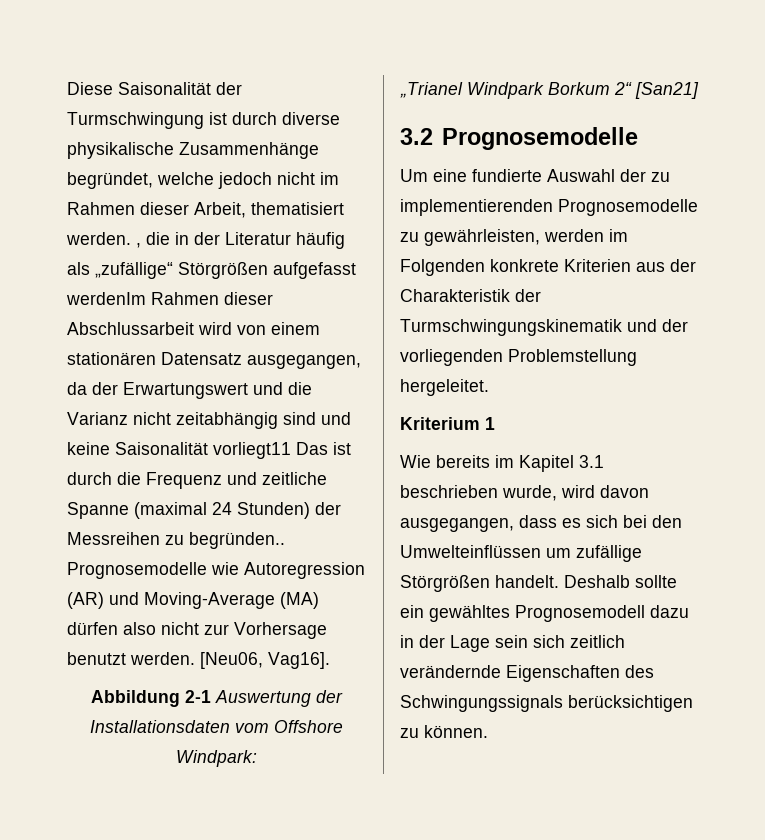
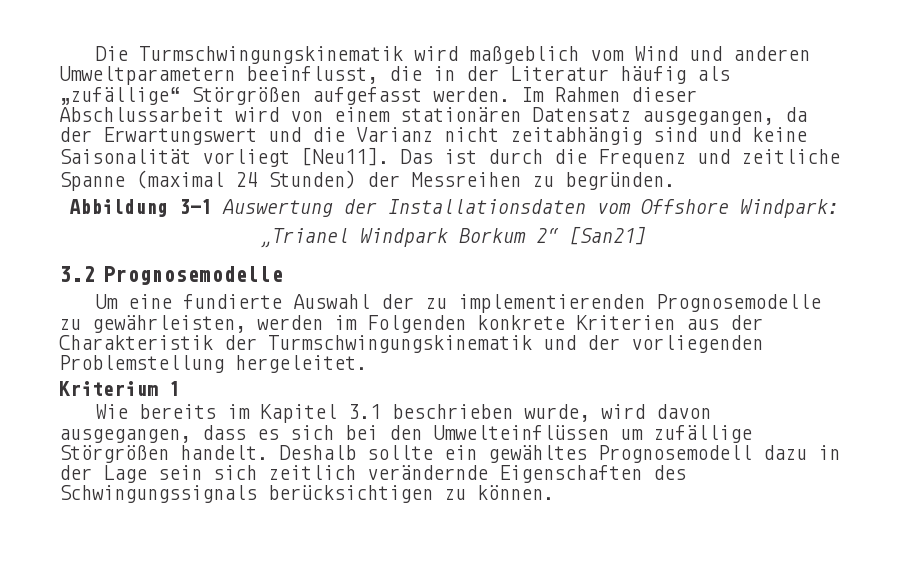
[67,82,242,95] [67,112,340,129] [67,142,319,159] [67,172,339,189] [67,202,344,218] [66,232,141,248] Diese Saisonalität der Turmschwingung ist durch diverse physikalische Zusammenhänge begründet, welche jedoch nicht im Rahmen dieser Arbeit, thematisiert werden. , -> [94,46,810,64] [59,66,378,85] Die Turmschwingungskinematik wird maßgeblich vom Wind und anderen Umweltparametern beeinflusst,
[66,292,146,305] werdenIm -> [433,87,544,102] werden. Im
[213,442,291,459] vorliegt11 -> [202,147,389,167] vorliegt [Neu11].
[189,532,285,549] [67,562,365,579] [67,592,319,609] [67,622,327,639] [67,652,330,669] begründen.. Prognosemodelle wie Autoregression (AR) und Moving-Average (MA) dürfen also nicht zur Vorhersage benutzt werden. [Neu06, Vag16]. -> [565,172,675,190] begründen.
[184,690,211,703] 2-1 -> [178,199,212,214] 3-1

